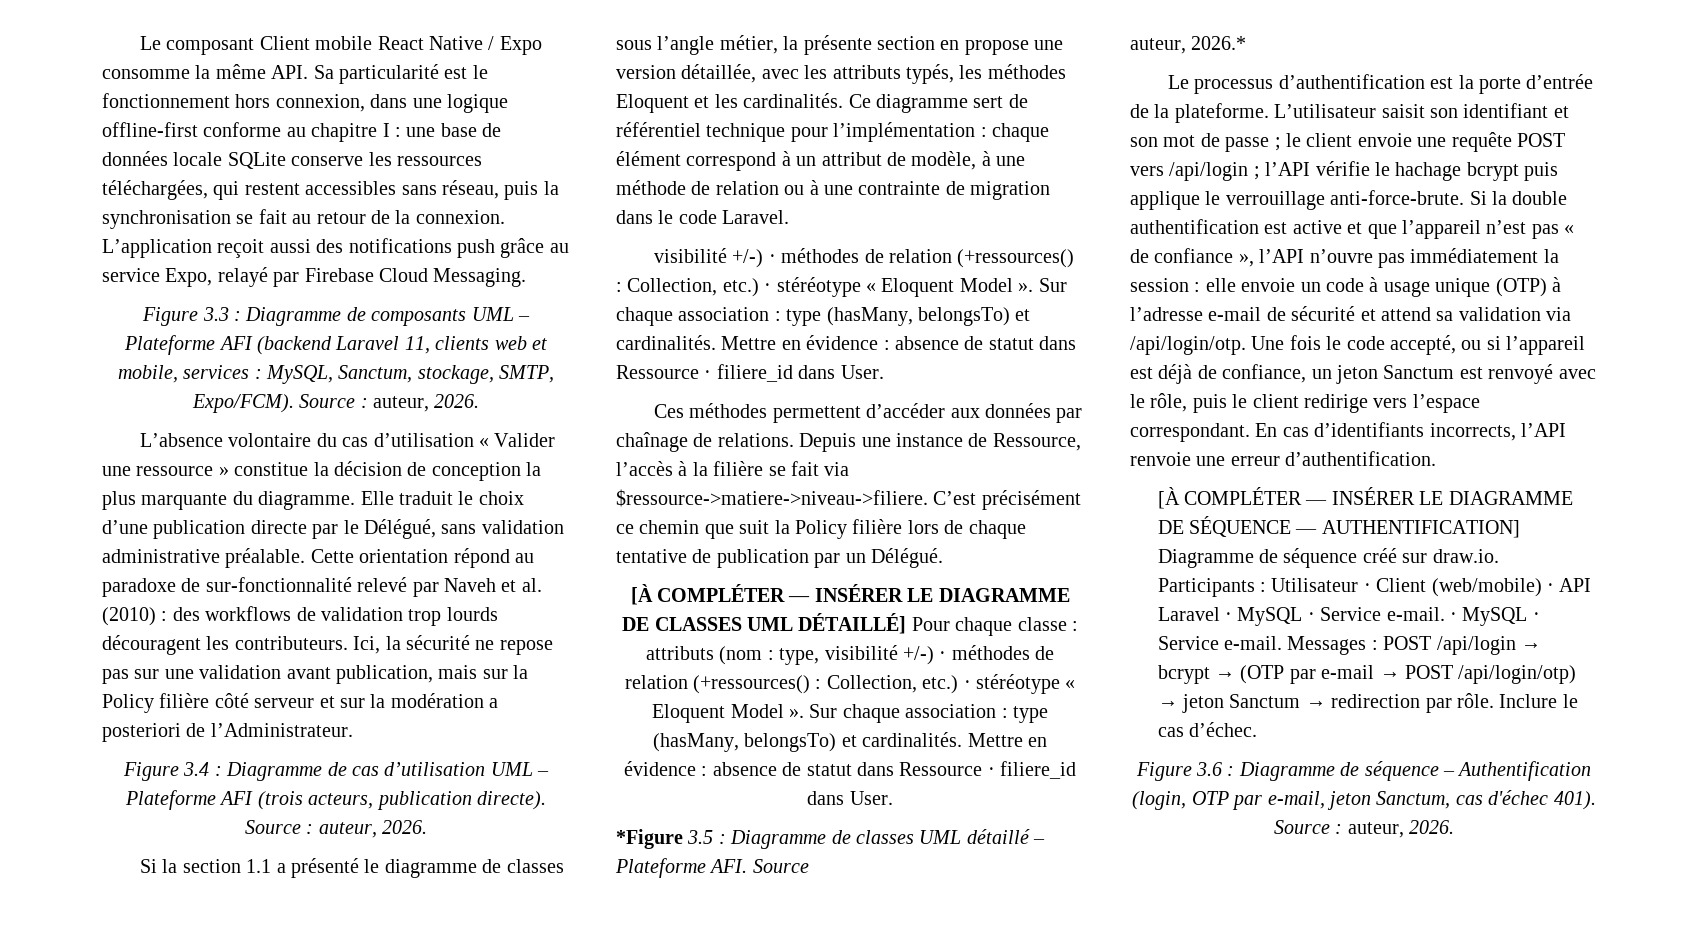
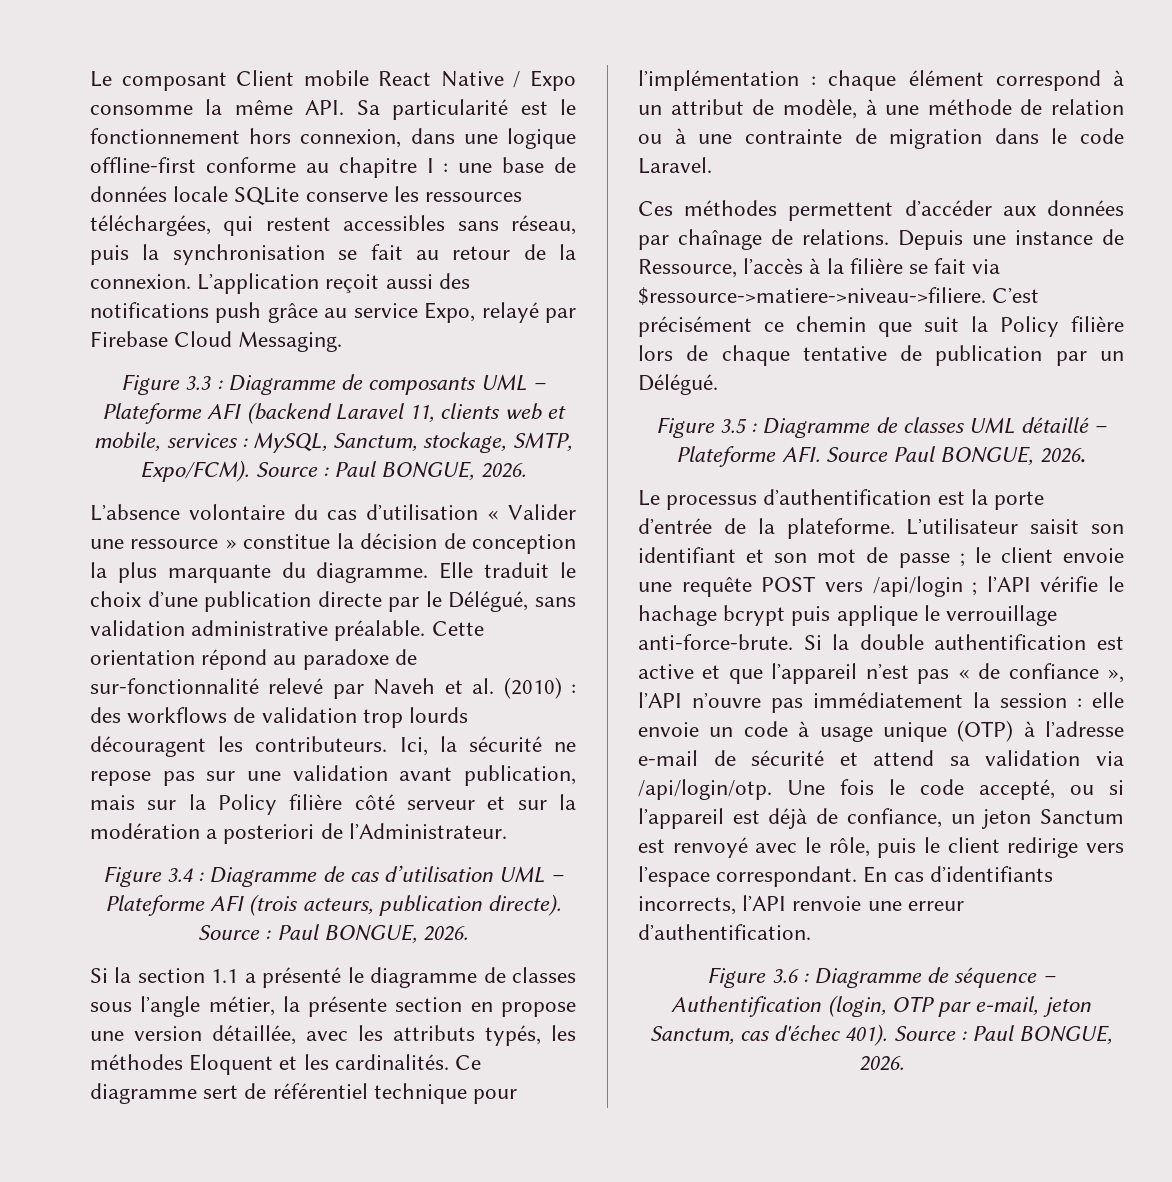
[372,396,429,412] auteur, -> [334,461,475,480] Paul BONGUE,
[318,822,377,838] auteur, -> [276,924,417,943] Paul BONGUE,
[653,248,1075,268] [616,277,1067,297] [616,307,1031,326] [616,335,1077,350] [616,364,884,382] // visibilité +/-) · méthodes de relation (+ressources() : Collection, etc.) · stéréotype « Eloquent Model ». Sur chaque association : type (hasMany, belongsTo) et cardinalités. Mettre en évidence : absence de statut dans Ressource · filiere_id dans User. -> (712, 165) none
[630,584,1070,605] [622,613,1078,636] [645,645,1055,665] [624,674,1076,694] [652,704,1048,723] [653,732,1047,752] [623,761,1077,779] [807,791,893,805] [616,829,683,849] [À COMPLÉTER — INSÉRER LE DIAGRAMME DE CLASSES UML DÉTAILLÉ] Pour chaque classe : attributs (nom : type, visibilité +/-) · méthodes de relation (+ressources() : Collection, etc.) · stéréotype « Eloquent Model ». Sur chaque association : type (hasMany, belongsTo) et cardinalités. Mettre en évidence : absence de statut dans Ressource · filiere_id dans User. // *Figure -> [655,417,715,438] Figure
[1130,36,1247,54] // auteur, 2026.* -> [893,446,1086,465] Paul BONGUE, 2026.
[1157,487,1573,509] [1157,516,1520,538] [1157,548,1499,568] [1157,578,1592,597] [1157,607,1540,626] [1157,636,1542,655] [1157,665,1577,684] [1157,693,1578,713] [1157,722,1258,737] // [À COMPLÉTER — INSÉRER LE DIAGRAMME DE SÉQUENCE — AUTHENTIFICATION] Diagramme de séquence créé sur draw.io. Participants : Utilisateur · Client (web/mobile) · API Laravel · MySQL · Service e-mail. · MySQL · Service e-mail. Messages : POST /api/login → bcrypt → (OTP par e-mail → POST /api/login/otp) → jeton Sanctum → redirection par rôle. Inclure le cas dʼéchec. -> (811, 932) none
[1347,822,1404,838] auteur, -> [972,1025,1113,1044] Paul BONGUE,

